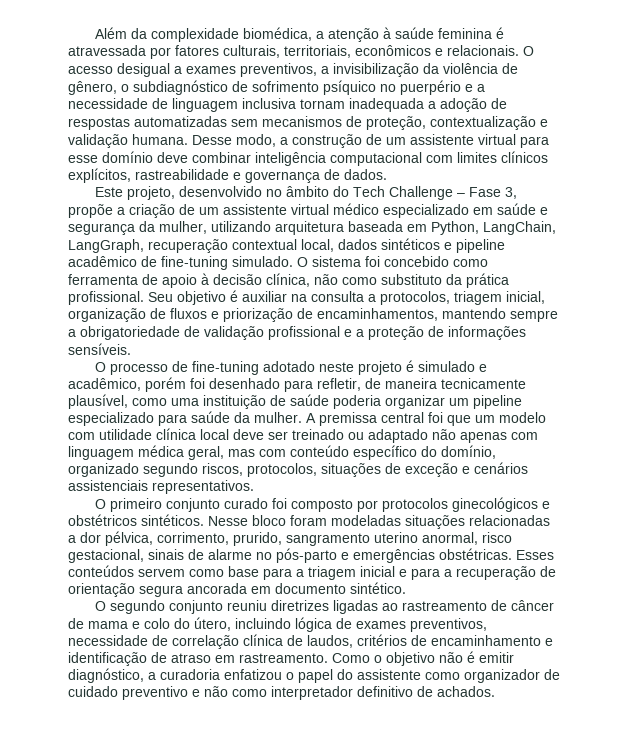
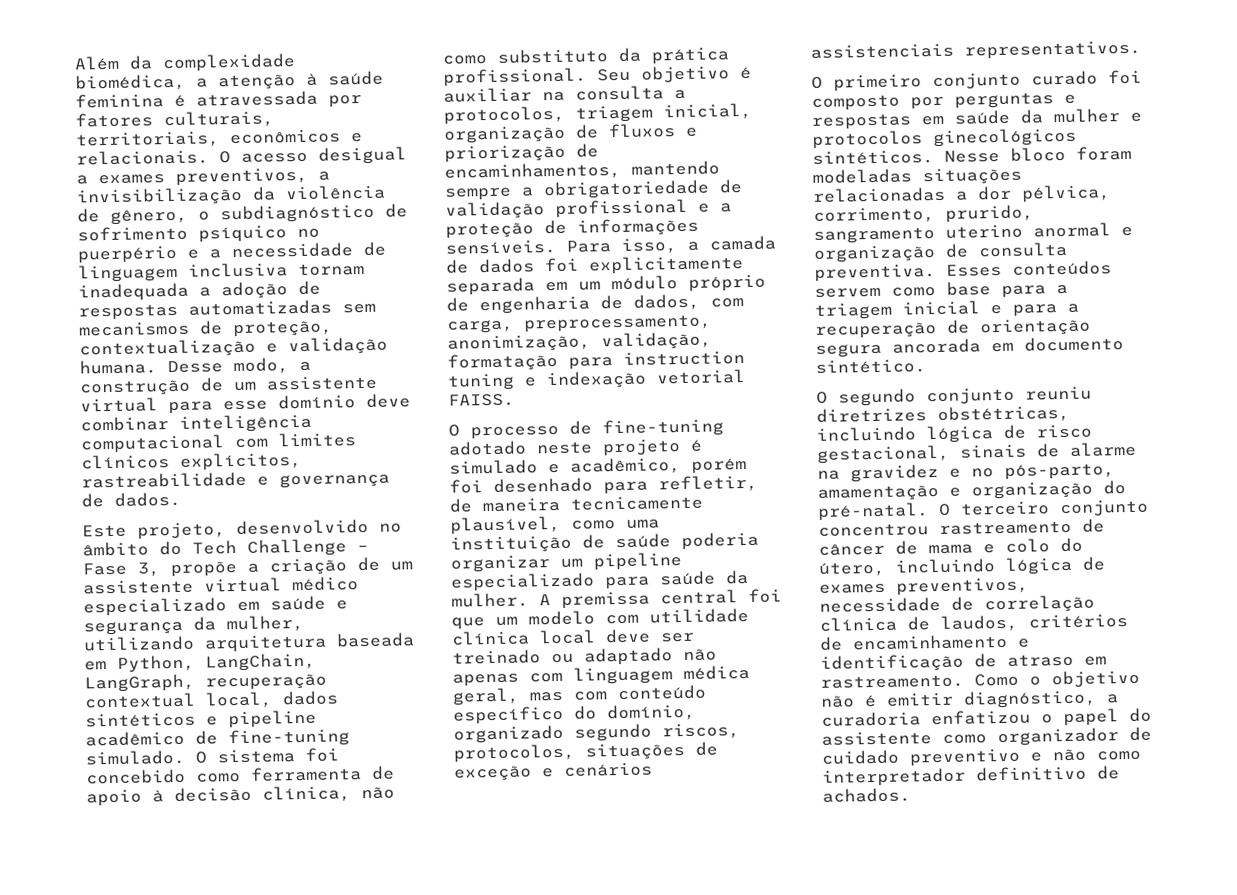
(131, 349) none -> [566,235,776,254] [446,255,744,275] [446,274,766,296] [446,293,744,315] [446,314,712,334] [447,331,712,353] [447,351,745,372] [447,369,746,391] [448,393,515,407] Para isso, a camada de dados foi explicitamente separada em um módulo próprio de engenharia de dados, com carga, preprocessamento, anonimização, validação, formatação para instruction tuning e indexação vetorial FAISS.
[382,497,551,512] [68,514,137,526] protocolos ginecológicos e obstétricos -> [954,92,1076,109] [811,108,1142,130] [812,127,1077,149] perguntas e respostas em saúde da mulher e protocolos ginecológicos
[422,532,512,545] [68,548,512,563] anormal, risco gestacional, sinais de alarme no pós-parto e emergências obstétricas. -> [1033,222,1133,238] [813,241,1068,263] [814,264,936,282] anormal e organização de consulta preventiva.
[333,600,399,614] ligadas ao -> [937,404,1070,423] [816,424,1092,444] [817,441,1137,464] [817,463,1115,483] [817,480,1126,502] [817,499,1149,521] [818,523,929,537] obstétricas, incluindo lógica de risco gestacional, sinais de alarme na gravidez e no pós-parto, amamentação e organização do pré-natal. O terceiro conjunto concentrou

